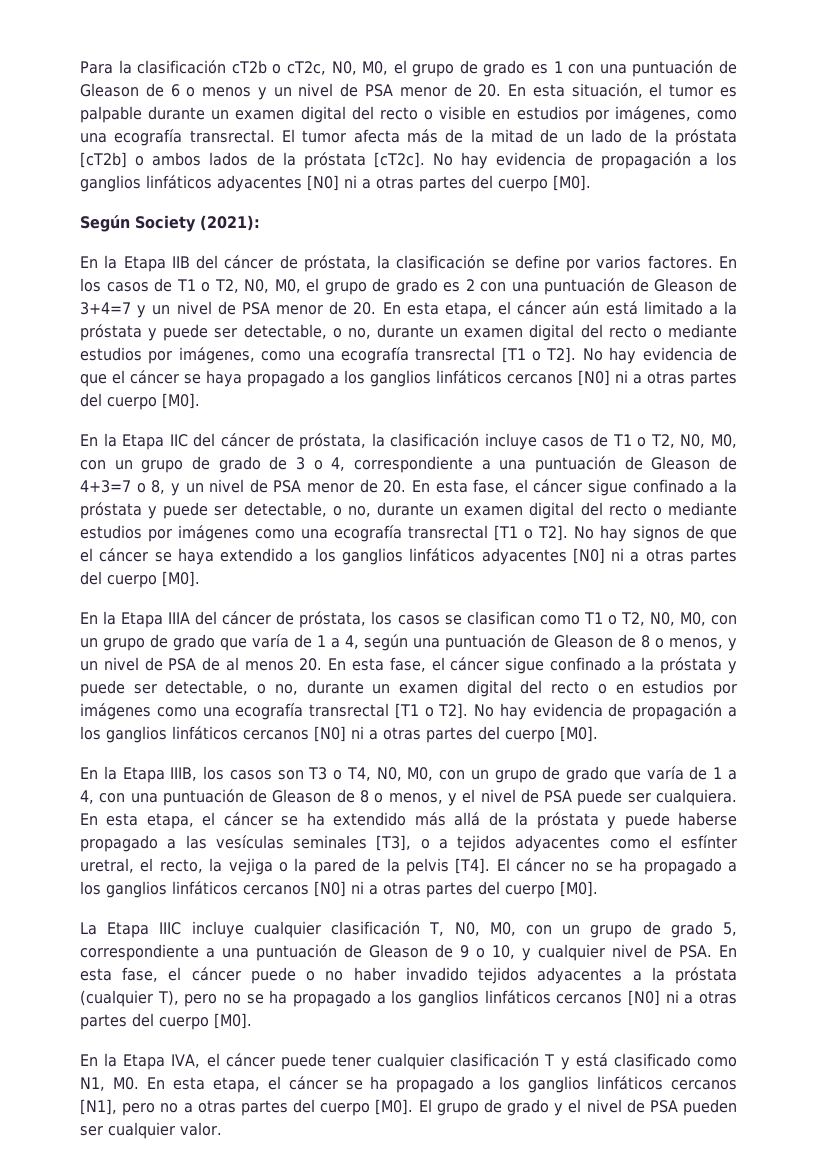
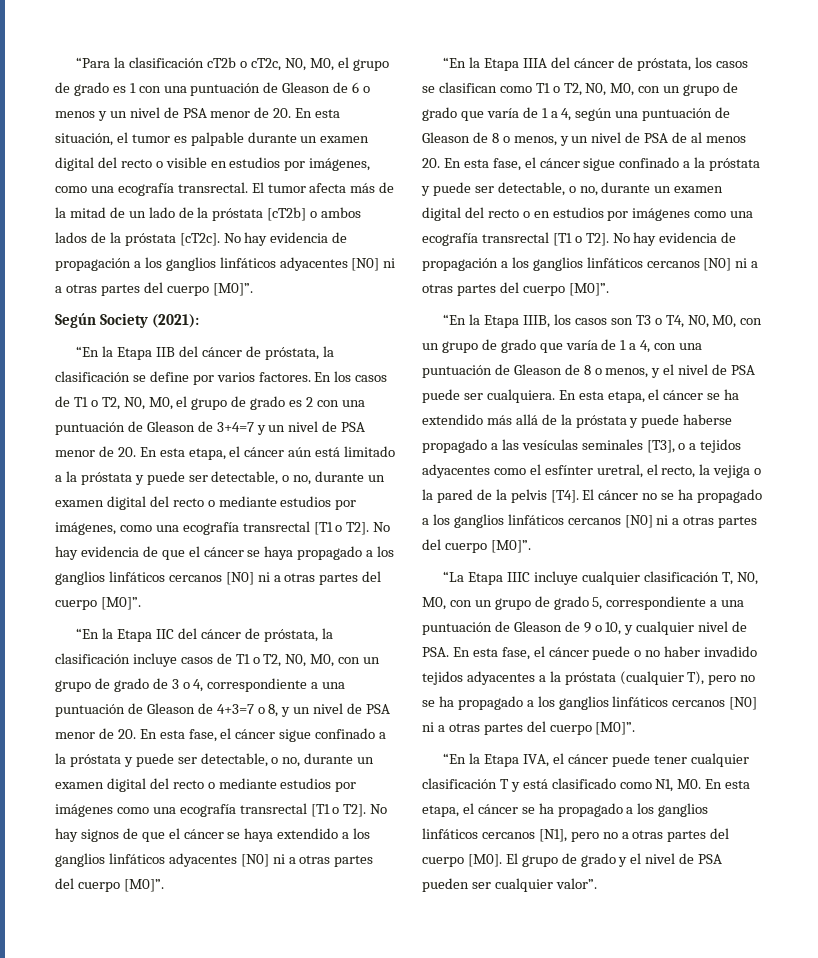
[80,61,113,74] Para -> [76,57,111,68] “Para
[553,175,591,191] [M0]. -> [212,283,253,296] [M0]”.
[80,256,98,268] En -> [76,346,100,357] “En
[162,393,200,409] [80,434,98,446] [M0]. // En -> [100,597,141,610] [76,628,100,639] [M0]”. // “En
[162,571,200,587] [80,612,98,624] [M0]. // En -> [123,879,164,892] [443,57,467,68] [M0]”. // “En
[560,726,598,742] [80,767,98,779] [M0]. // En -> [568,283,609,296] [443,314,467,325] [M0]”. // “En
[560,881,598,897] [80,922,97,935] [M0]. // La -> [490,540,531,553] [443,571,465,582] [M0]”. // “La
[214,1013,252,1029] [80,1054,98,1066] [M0]. // En -> [595,722,636,735] [443,753,467,764] [M0]”. // “En
[180,1122,222,1136] valor. -> [555,878,597,889] valor”.

